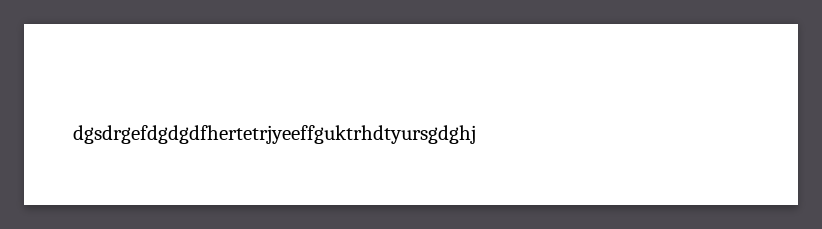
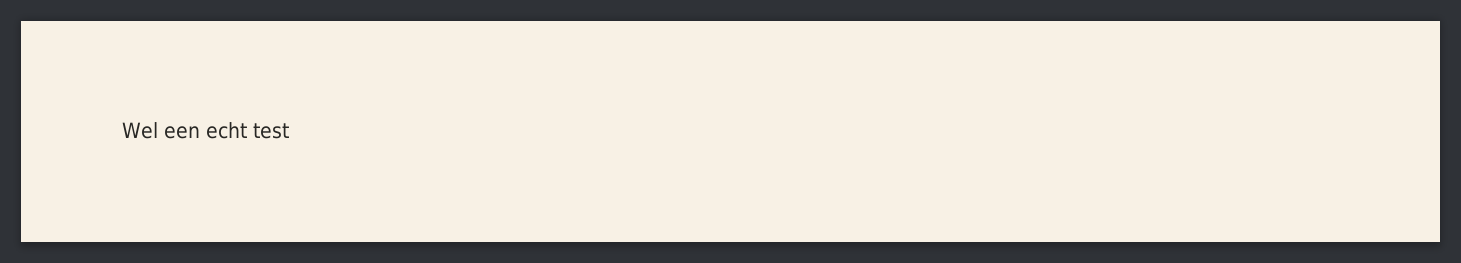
[73,125,476,144] dgsdrgefdgdgdfhertetrjyeeffguktrhdtyursgdghj -> [122,122,289,139] Wel een echt test

